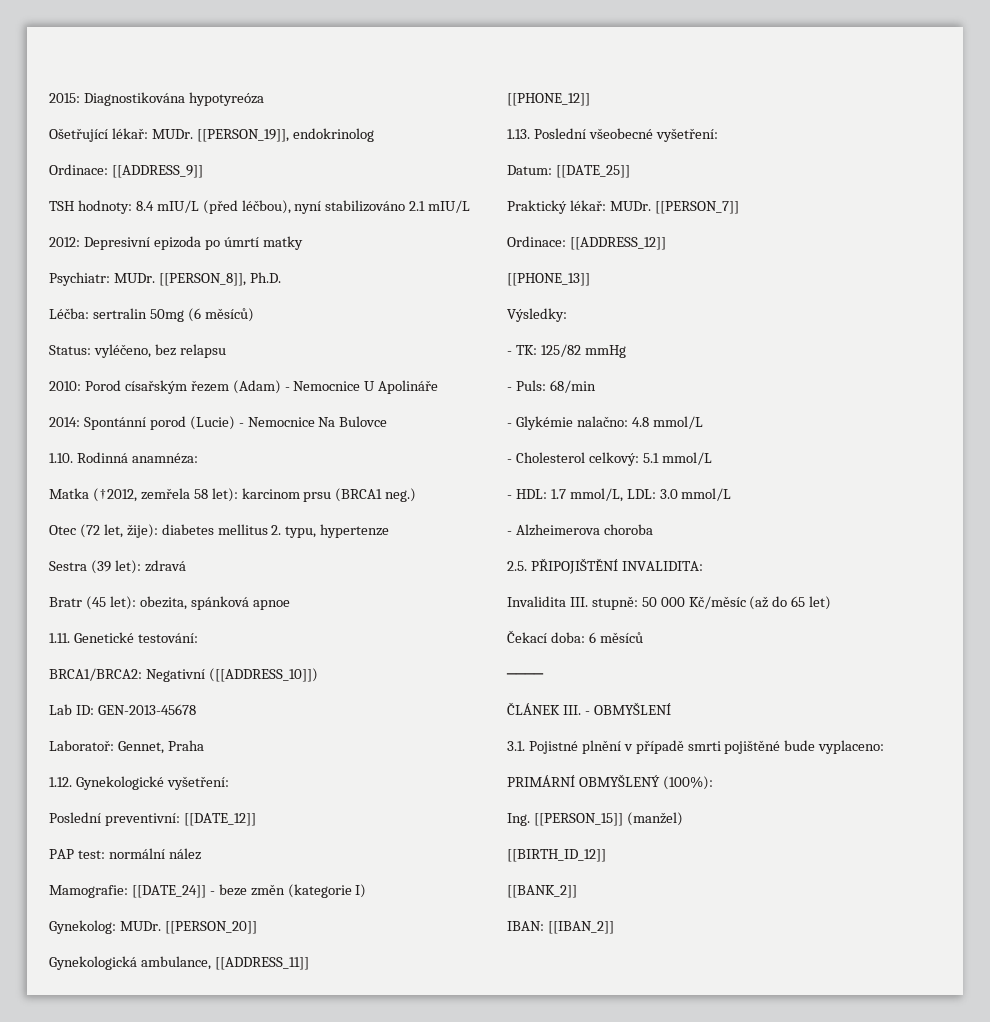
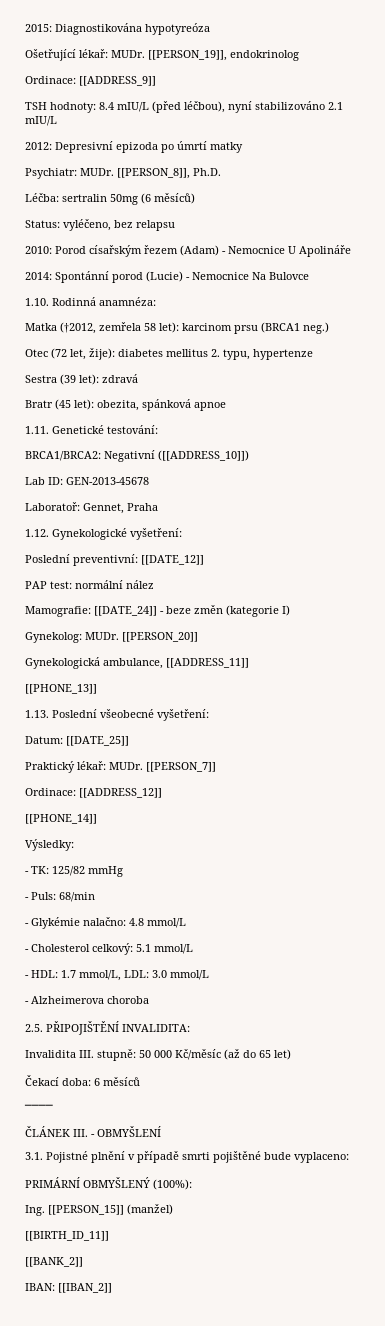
[507,93,590,106] [[PHONE_12]] -> [25,684,97,694] [[PHONE_13]]
[507,273,590,286] [[PHONE_13]] -> [25,814,97,824] [[PHONE_14]]
[507,849,606,862] [[BIRTH_ID_12]] -> [25,1231,109,1241] [[BIRTH_ID_11]]

